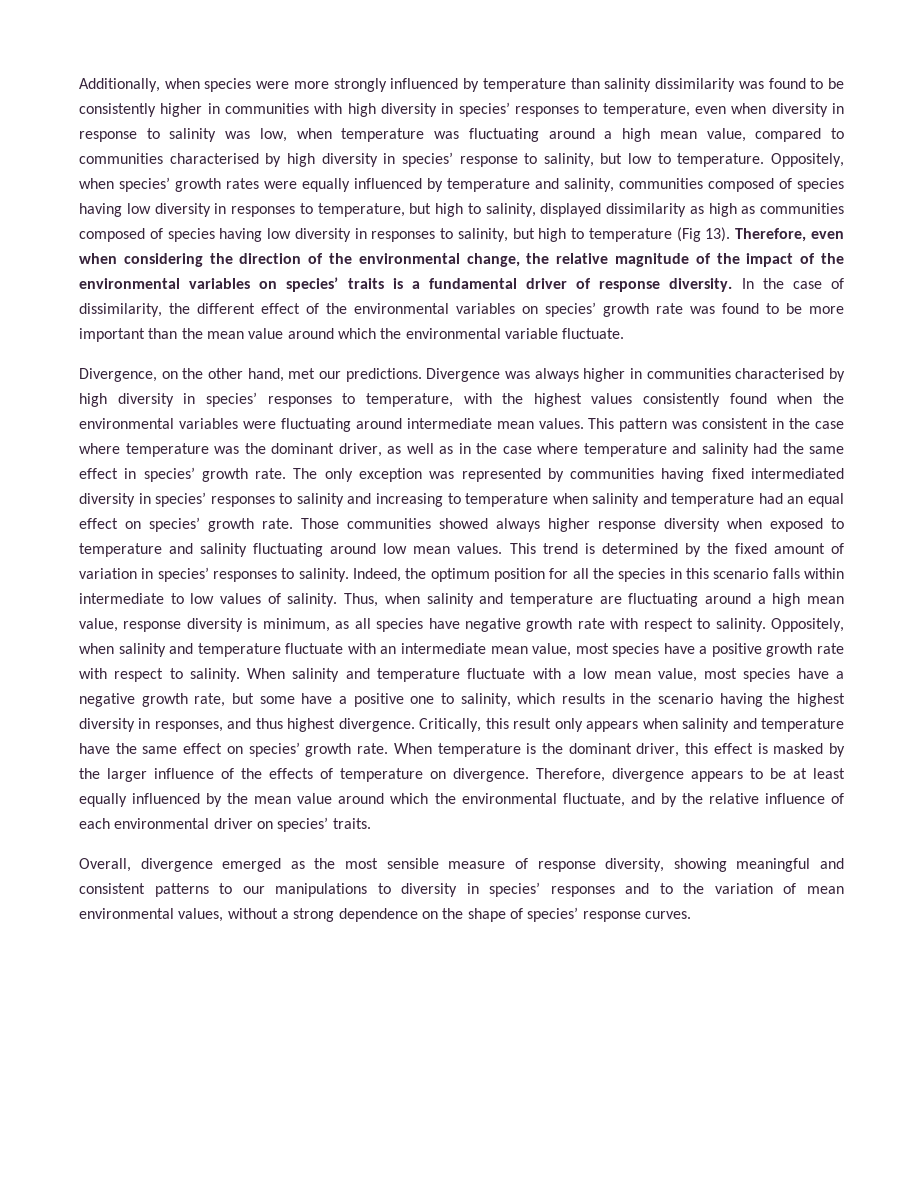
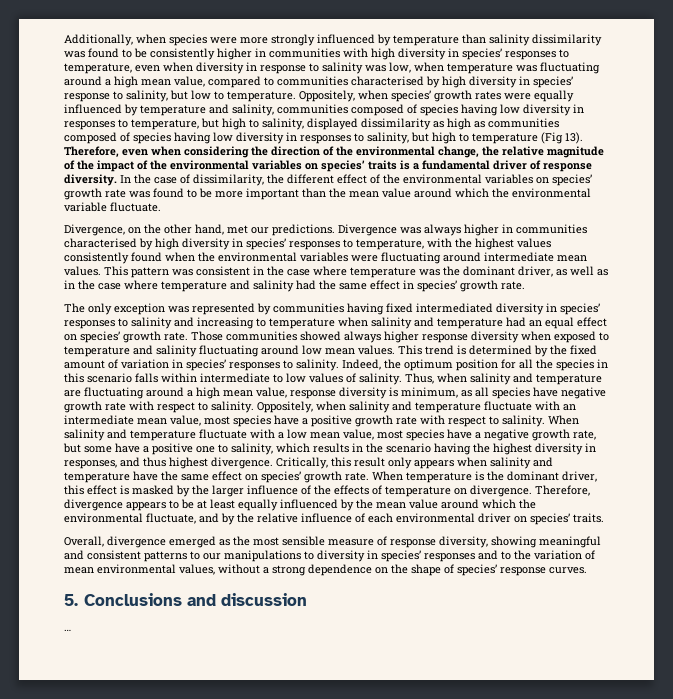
(287, 473) none -> (525, 285) //
(691, 915) none -> [64,593,307,606] [64,629,71,631] // 5. Conclusions and discussion // …

